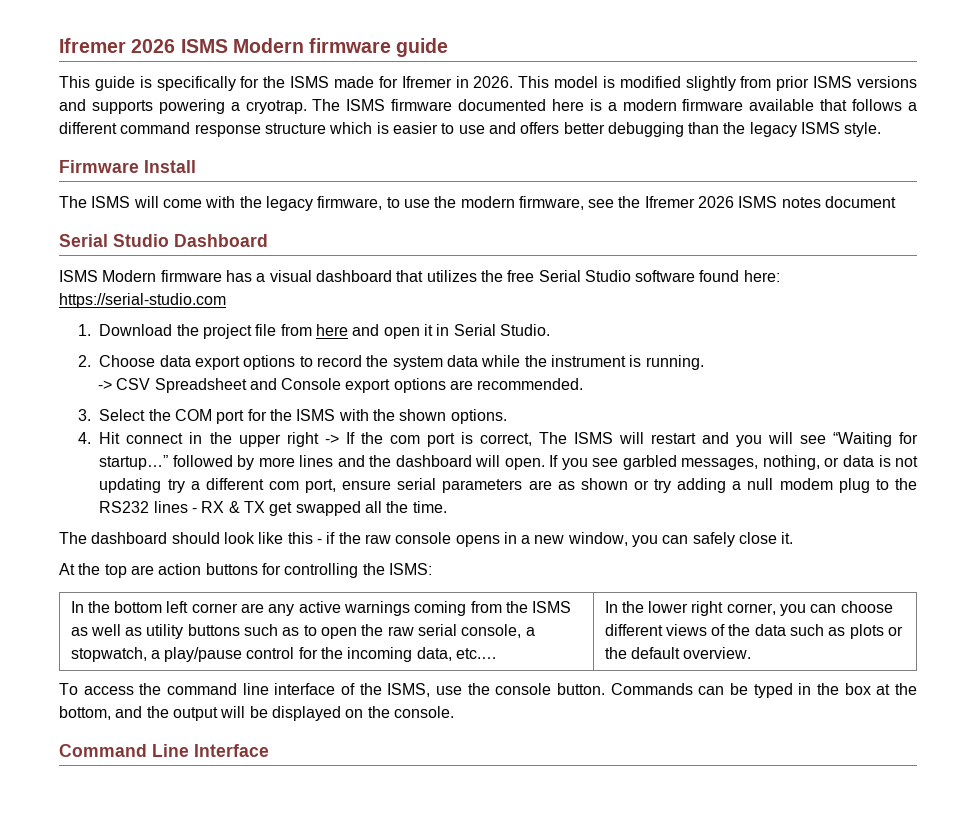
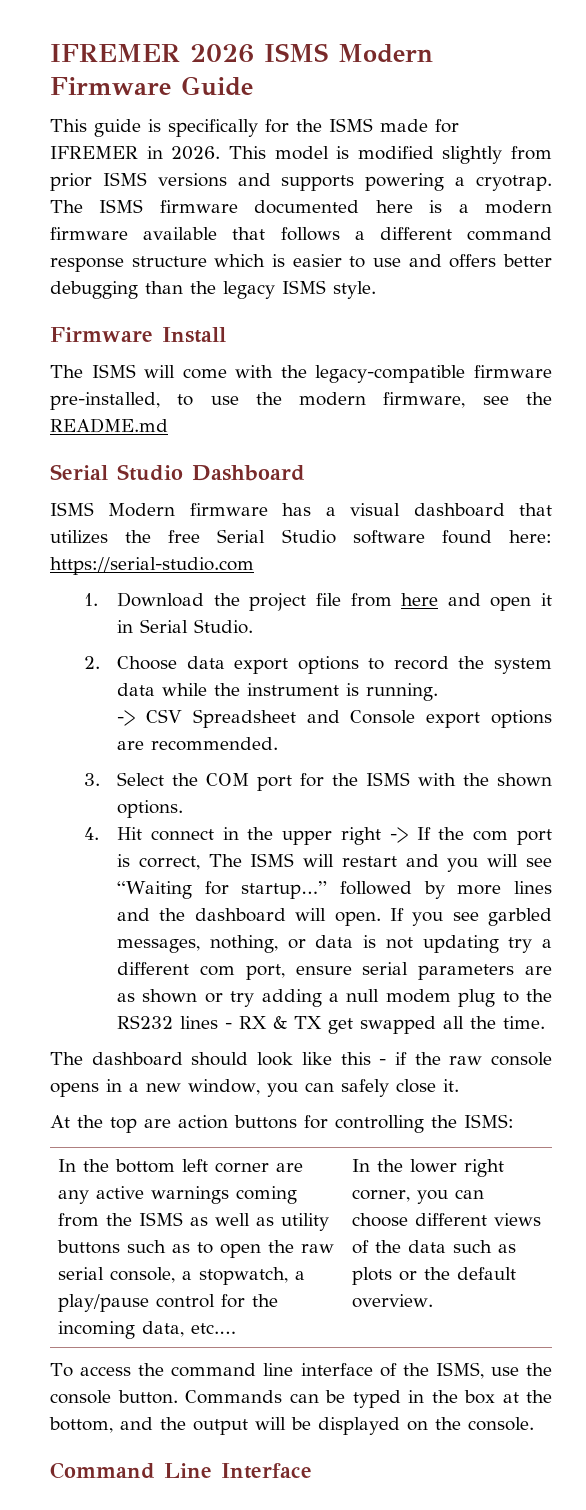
[59,38,126,53] Ifremer -> [50,44,180,62] IFREMER
[309,38,449,57] firmware guide -> [50,76,253,96] Firmware Guide
[401,76,452,88] Ifremer -> [50,146,138,159] IFREMER
[265,196,383,211] legacy firmware, -> [315,365,552,383] [50,392,160,410] legacy-compatible firmware pre-installed,
[644,196,897,208] Ifremer 2026 ISMS notes document -> [50,418,168,433] README.md

